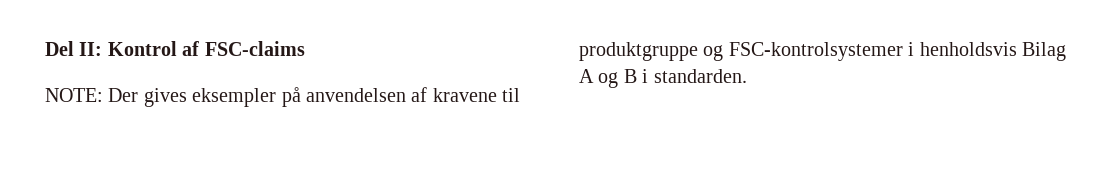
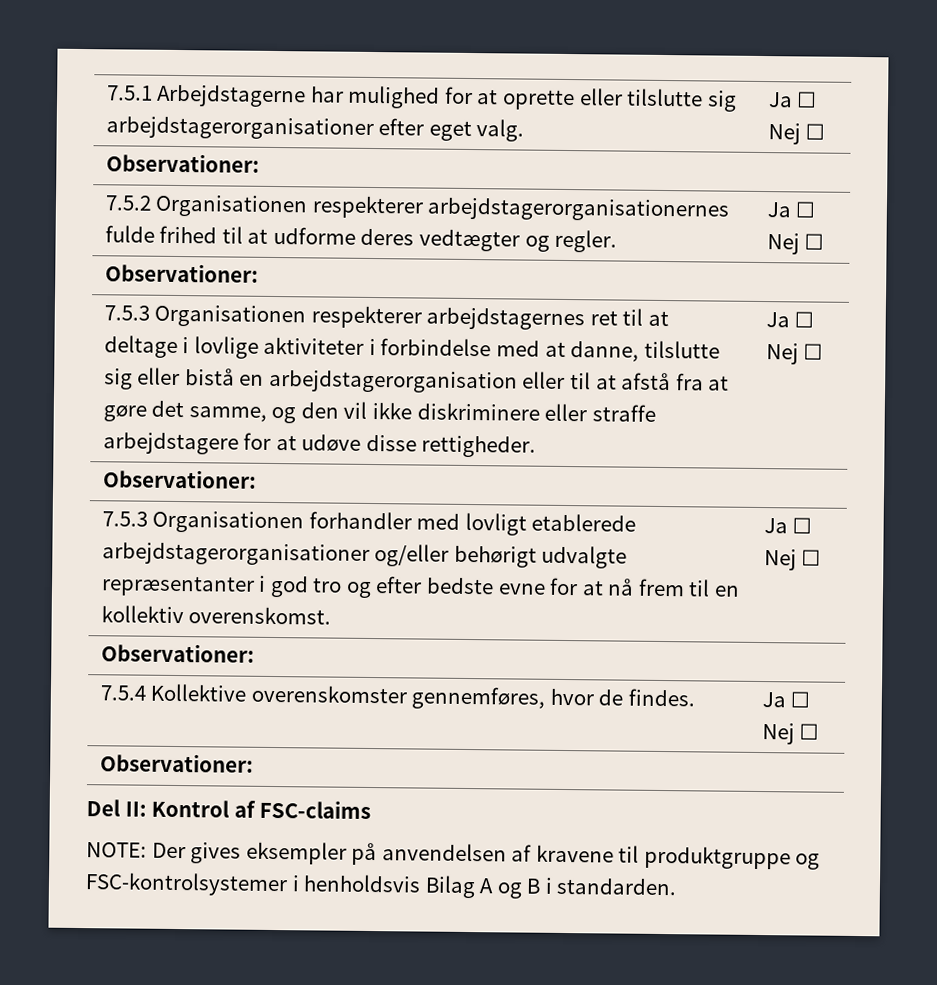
(45, 48) none -> [106,84,737,112] [105,116,525,142] [767,91,818,108] [767,123,826,145] [105,153,260,173] [104,194,731,222] [104,225,618,253] [766,201,817,218] [766,233,825,255] [104,263,259,283] [103,304,669,331] [103,335,720,362] [103,367,730,394] [102,400,656,424] [102,432,537,458] [765,311,815,328] [765,343,824,365] [102,469,257,489] [101,510,637,536] [101,542,628,569] [100,575,740,599] [100,605,332,625] [763,517,813,534] [763,549,822,571] [100,643,255,663] [99,683,695,710] [761,691,811,708] [761,723,820,745] [99,753,254,773] 7.5.1 Arbejdstagerne har mulighed for at oprette eller tilslutte sig arbejdstagerorganisationer efter eget valg. | Ja ☐ Nej ☐ // Observationer: // 7.5.2 Organisationen respekterer arbejdstagerorganisationernes fulde frihed til at udforme deres vedtægter og regler. | Ja ☐ Nej ☐ // Observationer: // 7.5.3 Organisationen respekterer arbejdstagernes ret til at deltage i lovlige aktiviteter i forbindelse med at danne, tilslutte sig eller bistå en arbejdstagerorganisation eller til at afstå fra at gøre det samme, og den vil ikke diskriminere eller straffe arbejdstagere for at udøve disse rettigheder. | Ja ☐ Nej ☐ // Observationer: // 7.5.3 Organisationen forhandler med lovligt etablerede arbejdstagerorganisationer og/eller behørigt udvalgte repræsentanter i god tro og efter bedste evne for at nå frem til en kollektiv overenskomst. | Ja ☐ Nej ☐ // Observationer: // 7.5.4 Kollektive overenskomster gennemføres, hvor de findes. | Ja ☐ Nej ☐ // Observationer: //

